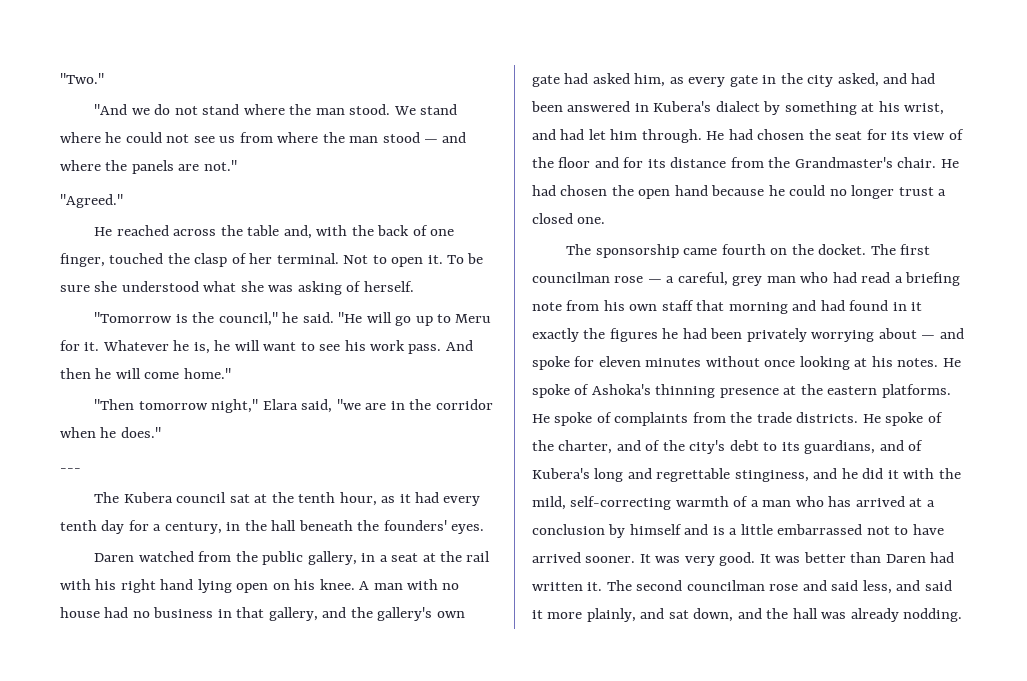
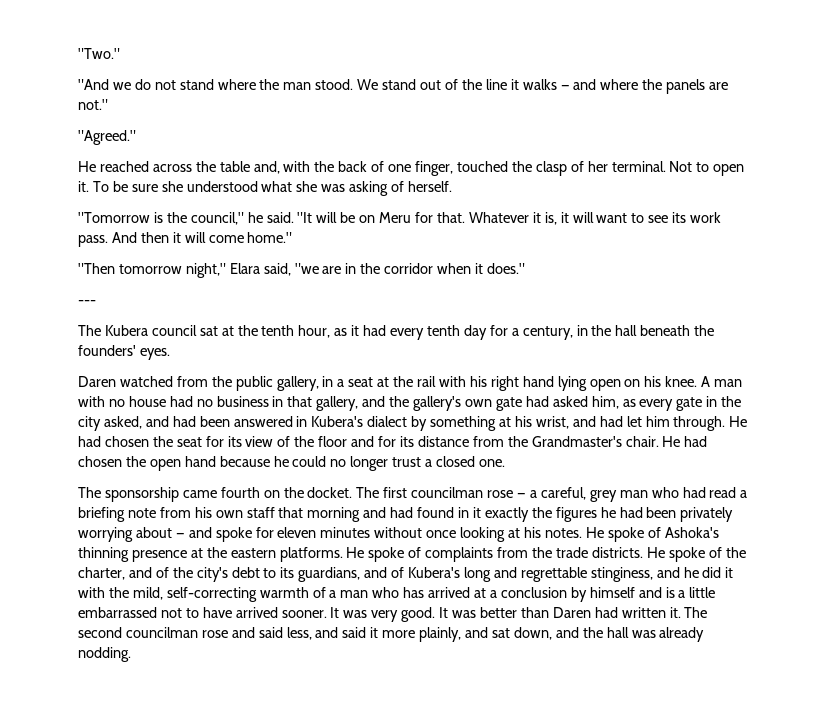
[60,132,420,143] where he could not see us from where the man stood -> [420,79,557,90] out of the line it walks
[338,312,492,326] [60,340,231,354] "He will go up to Meru for it. Whatever he is, he -> [297,212,569,225] "It will be on Meru for that. Whatever it is, it
[344,340,366,351] his -> [672,212,687,223] its
[95,368,112,379] he -> [172,232,181,243] it
[100,427,117,438] he -> [475,263,484,274] it

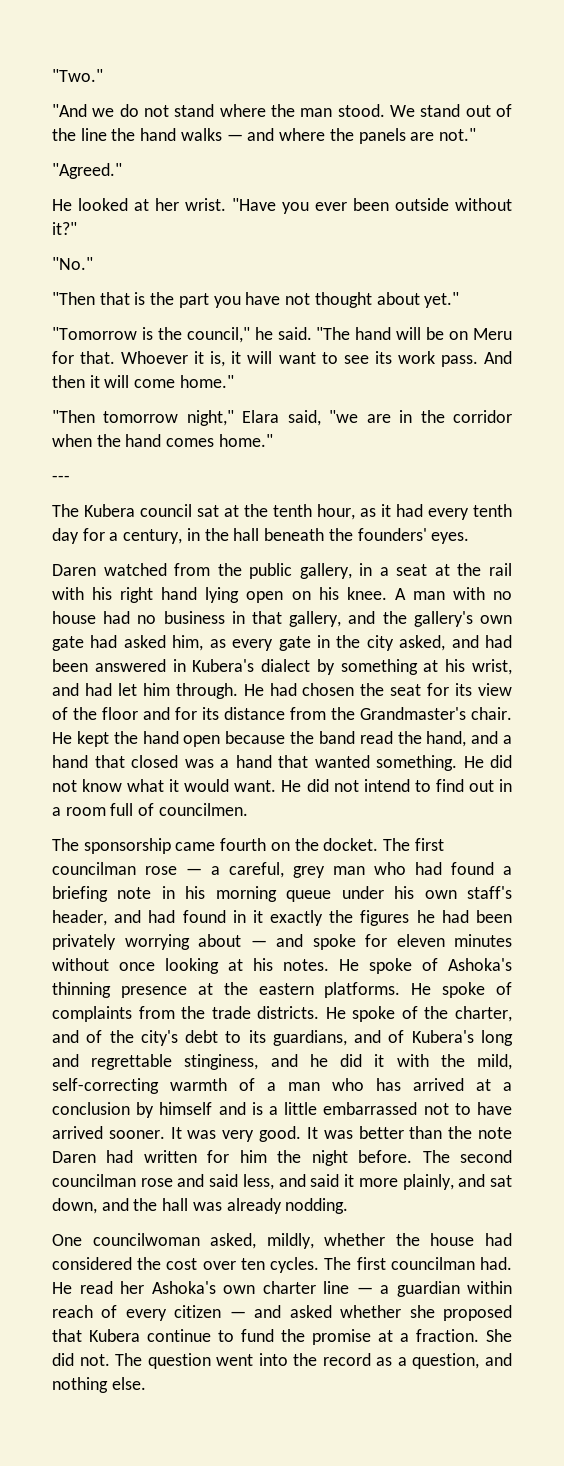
[510,79,519,90] it -> [111,128,177,141] the hand
[99,161,745,176] [78,181,453,196] reached across the table and, with the back of one finger, touched the clasp of her terminal. Not to open it. To be sure she understood what she was asking of herself. -> [78,198,512,214] [52,222,77,235] [52,257,93,270] [52,292,460,308] looked at her wrist. "Have you ever been outside without it?" // "No." // "Then that is the part you have not thought about yet."
[297,212,313,223] "It -> [316,327,392,340] "The hand
[468,212,529,223] Whatever -> [121,351,189,364] Whoever
[475,263,525,274] it does." -> [96,434,273,447] the hand comes home."
[684,436,708,447] [78,456,505,471] had chosen the open hand because he could no longer trust a closed one. -> [76,731,512,747] [52,755,512,771] [52,779,513,792] [52,803,248,816] kept the hand open because the band read the hand, and a hand that closed was a hand that wanted something. He did not know what it would want. He did not intend to find out in a room full of councilmen.
[709,487,737,498] read -> [451,862,494,875] found
[159,507,361,522] from his own staff that morning -> [161,886,513,902] [52,910,107,926] in his morning queue under his own staff's header,
(549, 612) none -> [448,1126,512,1139] the note
[669,607,681,618] it. -> [207,1150,413,1166] for him the night before.
(131, 654) none -> [52,1233,512,1249] [52,1257,512,1273] [52,1281,512,1297] [52,1305,512,1321] [52,1329,512,1345] [52,1353,512,1369] [52,1377,146,1393] // One councilwoman asked, mildly, whether the house had considered the cost over ten cycles. The first councilman had. He read her Ashoka's own charter line — a guardian within reach of every citizen — and asked whether she proposed that Kubera continue to fund the promise at a fraction. She did not. The question went into the record as a question, and nothing else.

